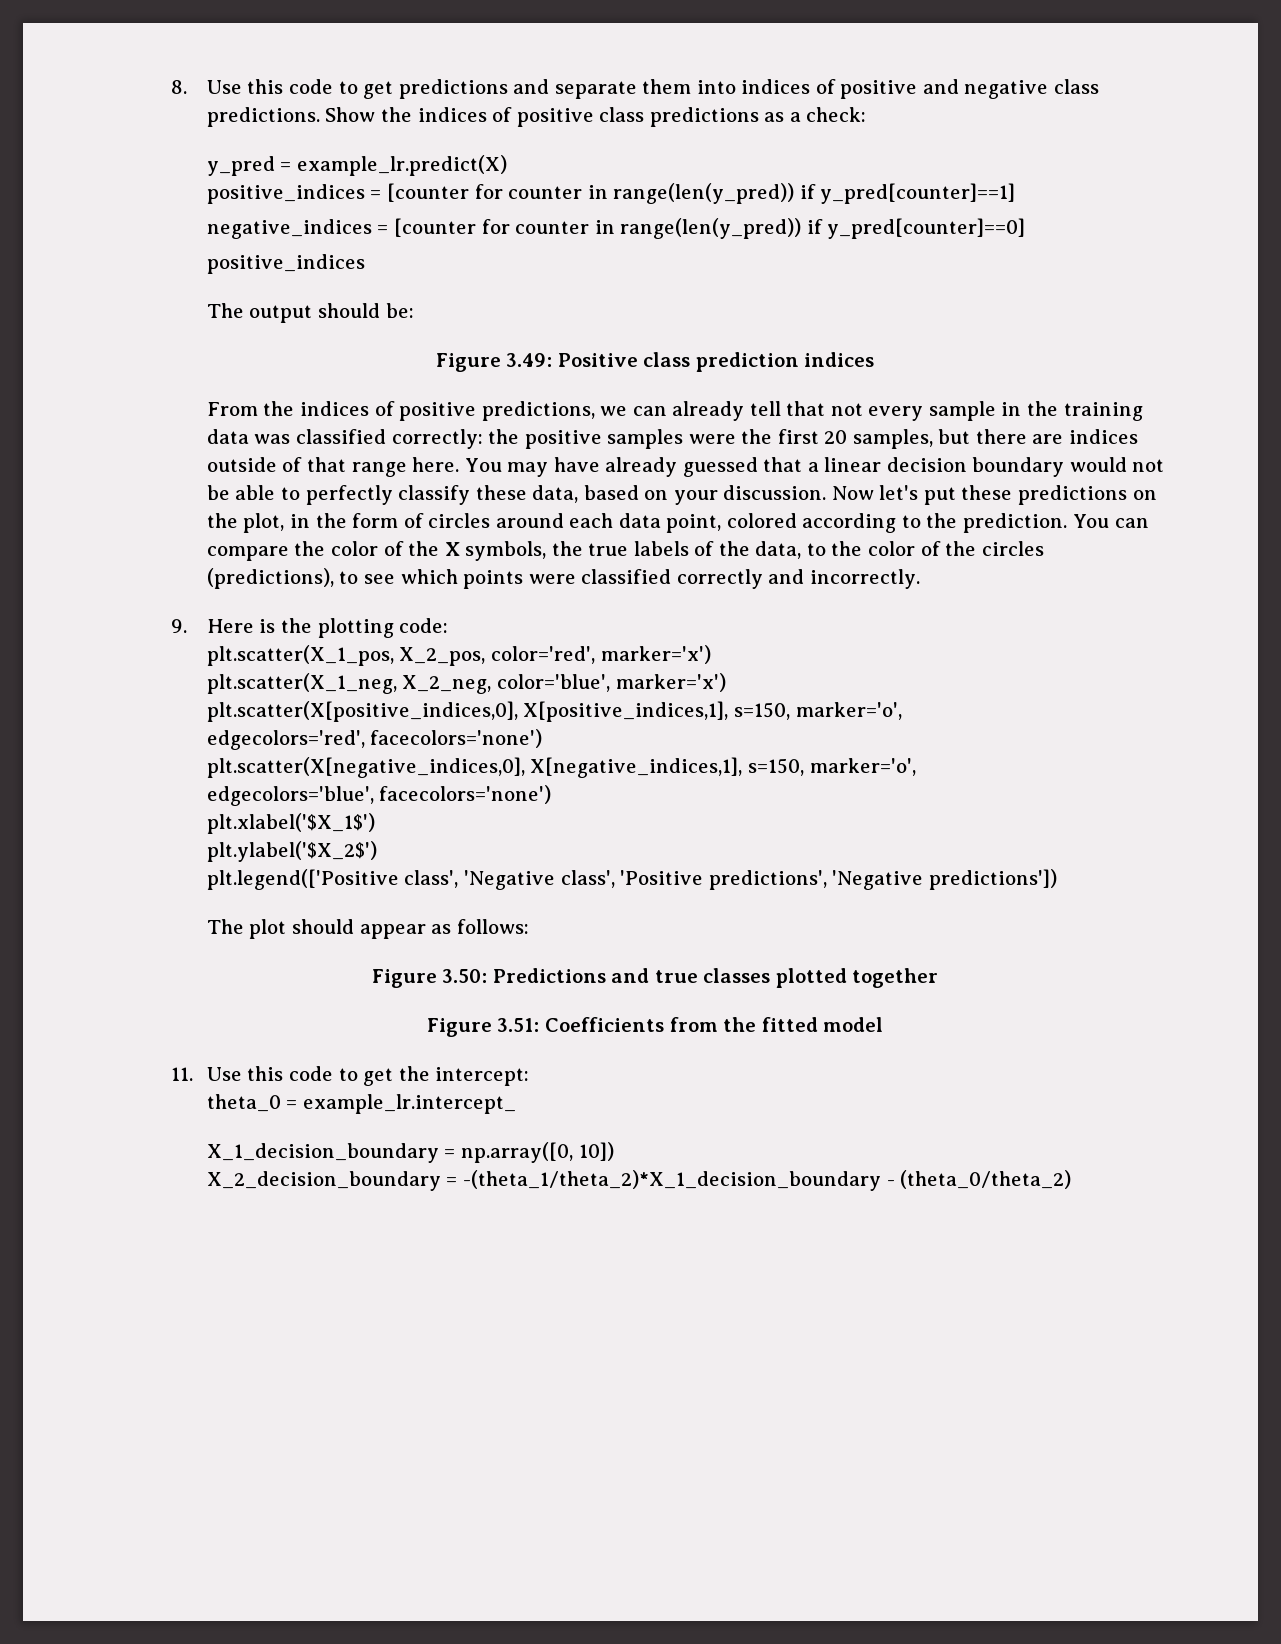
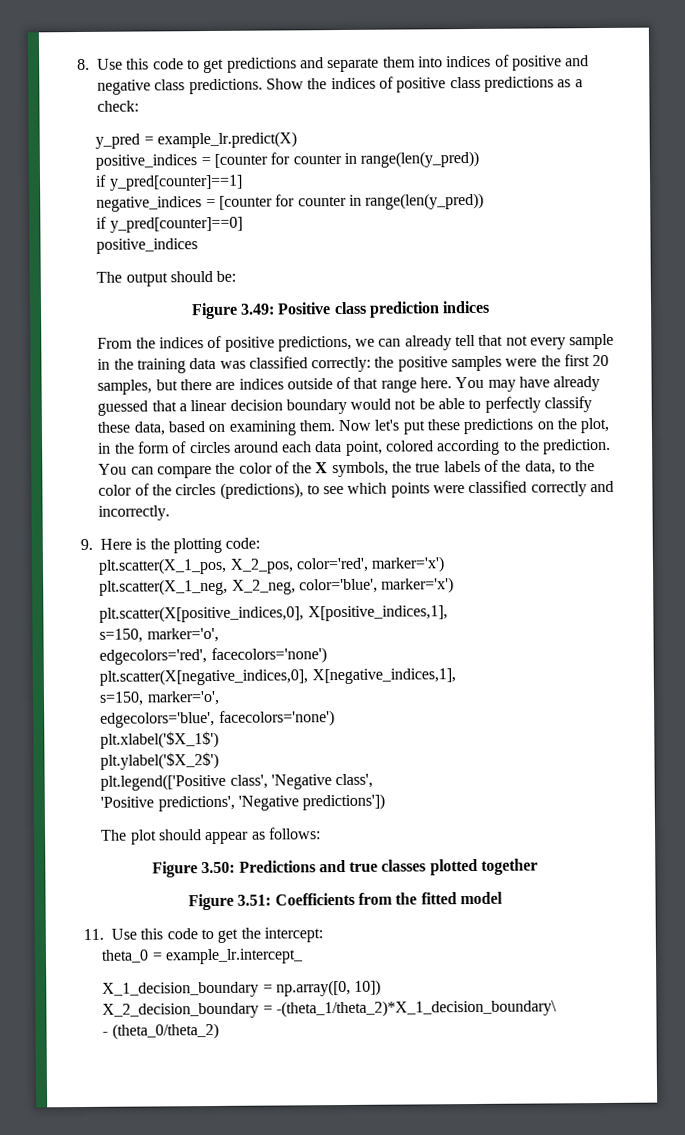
(795, 193) none -> (480, 159) //
(802, 228) none -> (485, 201) //
[673,485,827,505] your discussion. -> [228,420,335,436] examining them.
(729, 711) none -> (448, 613) //
(743, 767) none -> (456, 676) //
(615, 879) none -> (374, 781) //
[463,1170,882,1191] -(theta_1/theta_2)*X_1_decision_boundary -> [275,999,557,1018] -(theta_1/theta_2)*X_1_decision_boundary\ //

